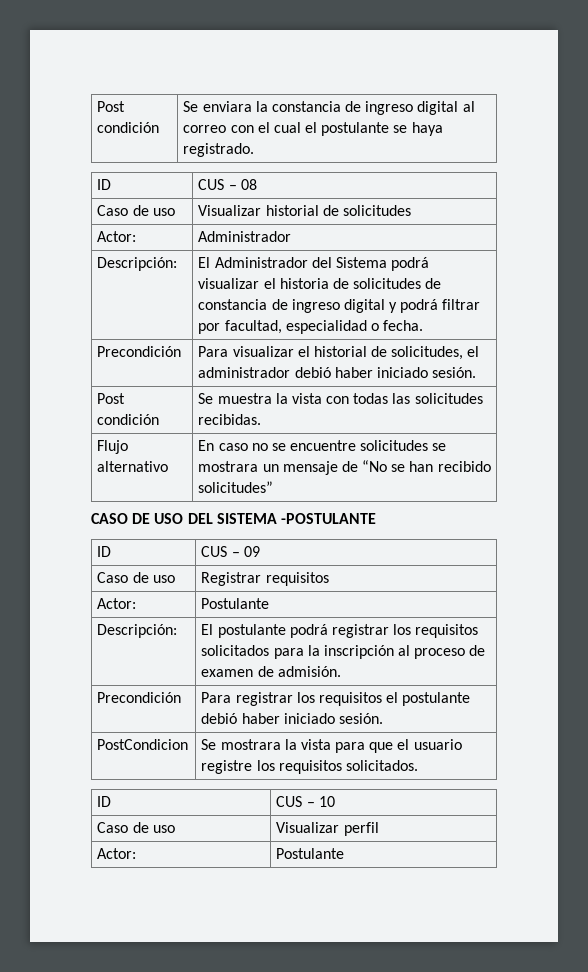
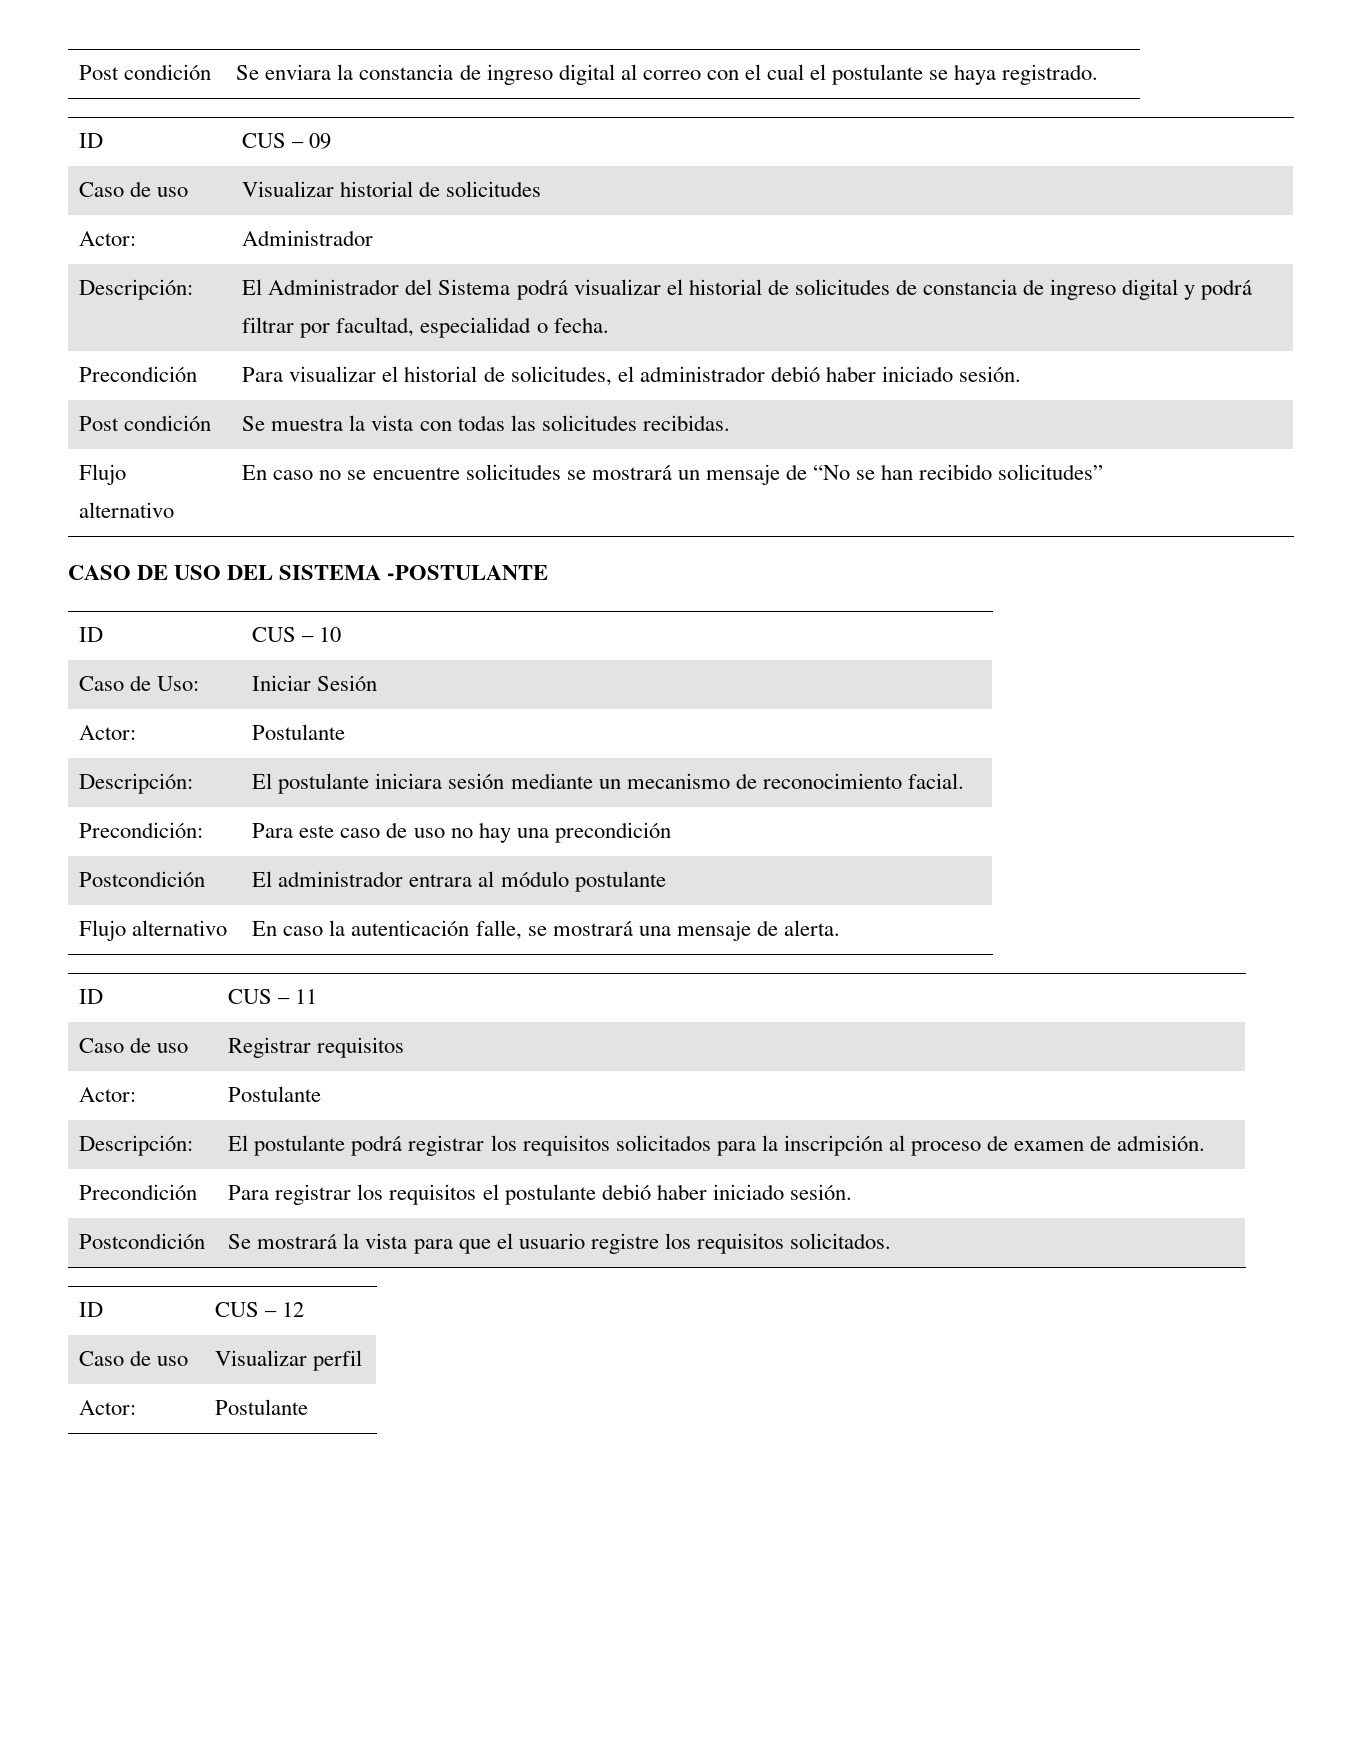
[240,179,257,190] 08 -> [309,133,332,149] 09
[279,278,329,289] historia -> [688,279,762,295] historial
[198,461,259,472] mostrara -> [591,465,672,480] mostrará
[243,546,260,557] 09 -> [319,627,342,642] [79,675,200,691] [252,675,378,691] [79,725,137,740] [252,724,346,740] [79,773,194,794] [252,773,964,794] [79,822,204,838] [252,822,671,843] [79,871,206,887] [252,871,666,892] [79,920,228,941] [252,920,840,941] [79,989,104,1004] [228,989,318,1004] 10 // Caso de Uso: | Iniciar Sesión // Actor: | Postulante // Descripción: | El postulante iniciara sesión mediante un mecanismo de reconocimiento facial. // Precondición: | Para este caso de uso no hay una precondición // Postcondición | El administrador entrara al módulo postulante // Flujo alternativo | En caso la autenticación falle, se mostrará una mensaje de alerta. // ID | CUS – 11
[97,739,189,750] [201,739,281,750] PostCondicion | Se mostrara -> [79,1233,206,1249] [228,1234,338,1249] Postcondición | Se mostrará
[318,796,335,807] 10 -> [282,1302,305,1317] 12

